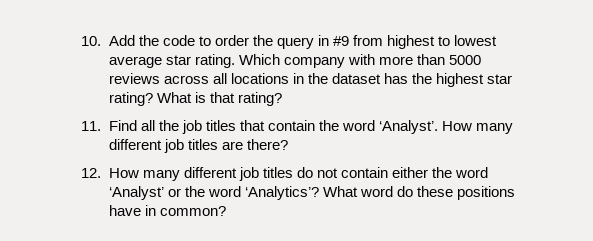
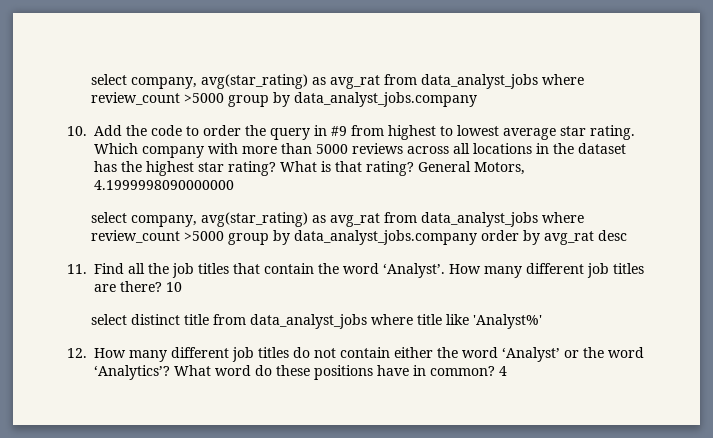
(81, 41) none -> [90,74,584,89] [90,92,477,107] select company, avg(star_rating) as avg_rat from data_analyst_jobs where review_count >5000 group by data_analyst_jobs.company //
(283, 99) none -> [417,161,525,175] [93,180,234,190] [90,212,584,227] [90,230,627,245] General Motors, 4.1999998090000000 // select company, avg(star_rating) as avg_rat from data_analyst_jobs where review_count >5000 group by data_analyst_jobs.company order by avg_rat desc
(289, 144) none -> [165,282,182,292] [90,314,542,329] 10 // select distinct title from data_analyst_jobs where title like 'Analyst%'
(226, 211) none -> [498,366,507,376] 4

